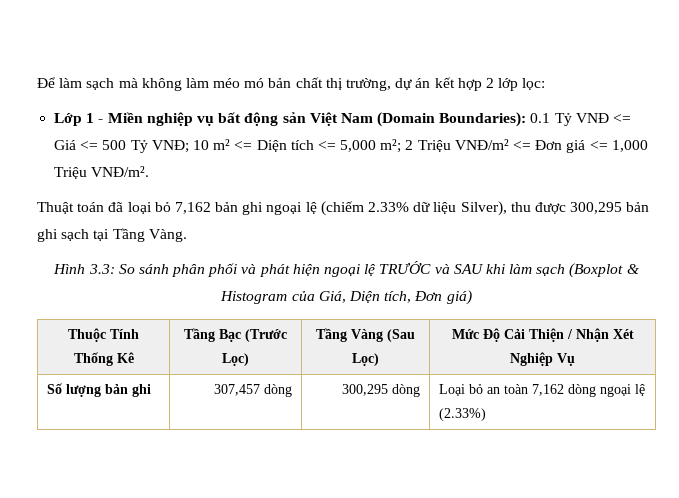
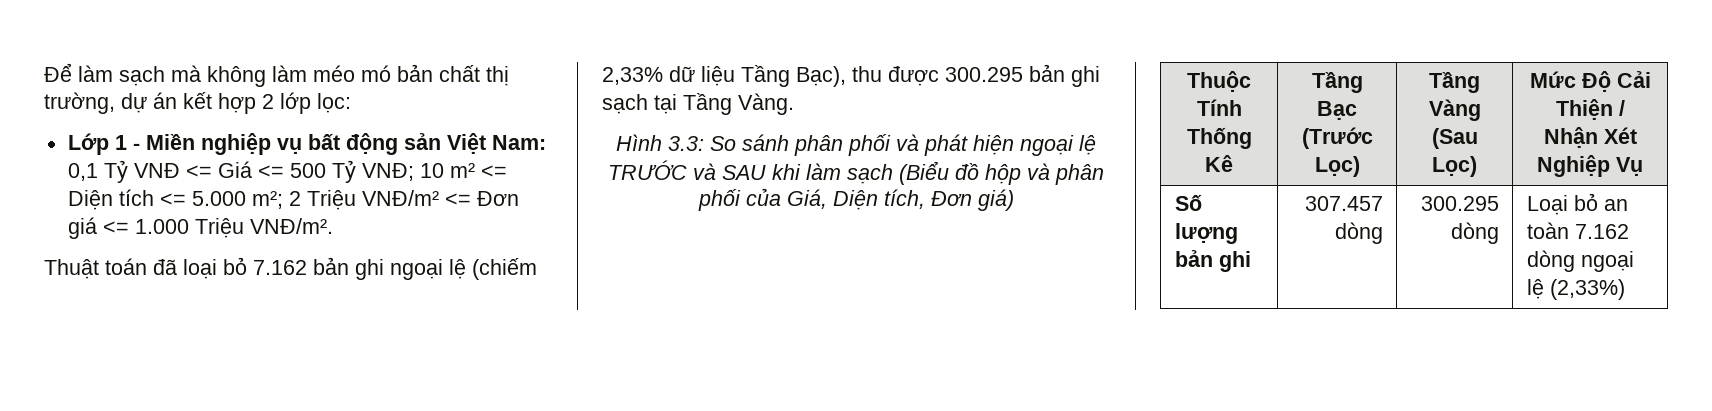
[340,112,551,127] Nam (Domain Boundaries): 0.1 -> [491,135,546,150] [67,163,98,181] Nam: 0,1
[340,140,377,152] 5,000 -> [191,191,246,206] 5.000
[611,140,648,152] 1,000 -> [134,219,189,234] 1.000
[174,202,211,214] 7,162 -> [253,260,307,275] 7.162
[368,202,410,212] 2.33% -> [602,67,663,85] 2,33%
[460,201,507,216] Silver), -> [741,65,846,87] Tầng Bạc),
[570,202,623,214] 300,295 -> [945,67,1023,82] 300.295
[569,263,639,278] [220,291,288,304] (Boxplot & Histogram -> [899,161,1104,185] [697,189,741,211] (Biểu đồ hộp và phân phối
[213,384,292,397] [341,384,388,396] 307,457 dòng | 300,295 -> [1304,196,1383,211] [1334,222,1383,244] [1420,196,1499,211] 307.457 dòng | 300.295
[532,384,565,396] 7,162 -> [1574,224,1629,239] 7.162
[439,408,487,421] (2.33%) -> [1549,279,1625,300] (2,33%)

